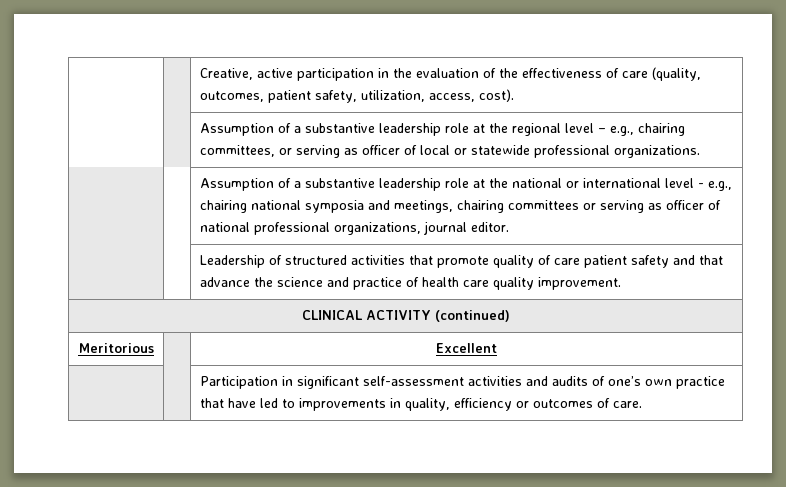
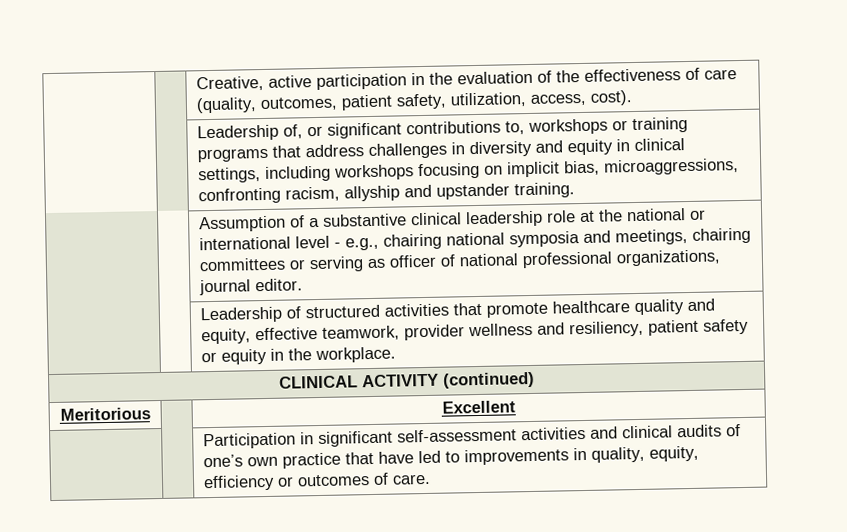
[199,123,685,136] [199,145,700,158] [199,178,375,191] Assumption of a substantive leadership role at the regional level – e.g., chairing committees, or serving as officer of local or statewide professional organizations. // | | Assumption of a substantive -> [196,117,688,142] [196,138,685,163] [197,158,739,184] [197,182,575,205] [198,212,462,233] Leadership of, or significant contributions to, workshops or training programs that address challenges in diversity and equity in clinical settings, including workshops focusing on implicit bias, microaggressions, confronting racism, allyship and upstander training. // | | Assumption of a substantive clinical
[492,255,723,268] [199,277,621,290] quality of care patient safety and that advance the science and practice of health care quality improvement. -> [551,298,715,316] [200,318,749,345] [200,346,396,365] healthcare quality and equity, effective teamwork, provider wellness and resiliency, patient safety or equity in the workplace.
(548, 381) none -> [621,425,673,439] clinical
(450, 404) none -> [648,445,699,462] equity,

